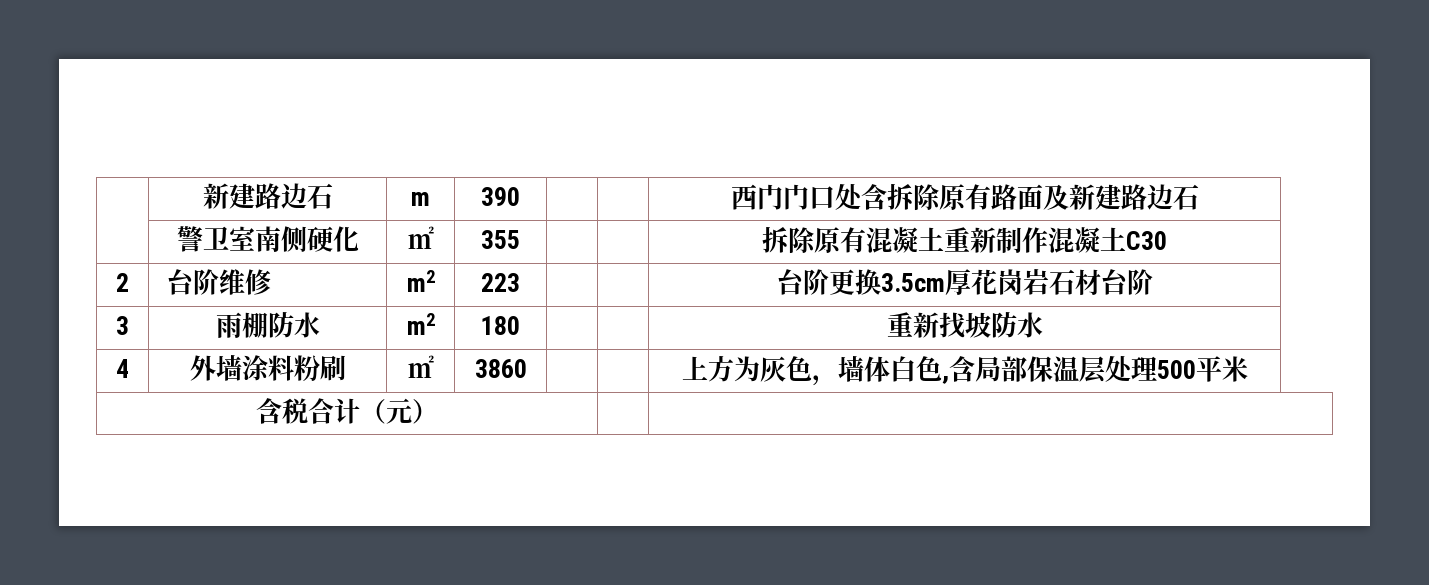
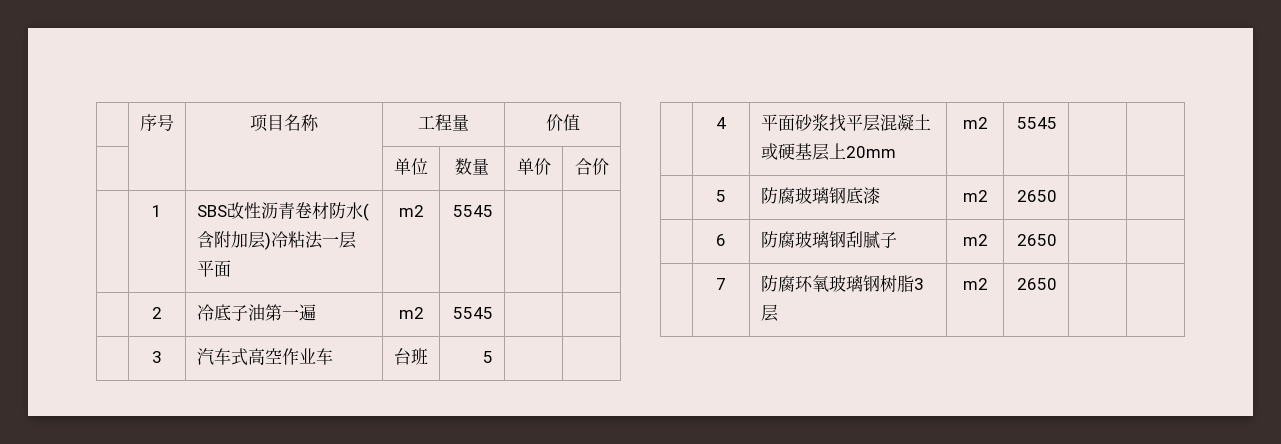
[202,183,333,209] [411,192,430,206] [481,187,520,206] [730,183,1199,211] [176,226,359,252] [407,226,434,249] [481,230,520,249] [762,226,1167,254] [116,273,129,292] [167,269,272,295] [406,270,435,292] [481,273,520,292] [776,269,1153,296] [116,316,129,335] [215,312,320,338] [406,313,435,335] [481,316,520,335] [886,312,1043,339] [116,359,129,378] [189,355,346,382] [407,355,434,378] [474,359,527,378] [681,355,1248,386] [256,398,438,424] | 新建路边石 | m | 390 | | | 西门门口处含拆除原有路面及新建路边石 // | 警卫室南侧硬化 | ㎡ | 355 | | | 拆除原有混凝土重新制作混凝土C30 // 2 | 台阶维修 | m2 | 223 | | | 台阶更换3.5cm厚花岗岩石材台阶 // 3 | 雨棚防水 | m2 | 180 | | | 重新找坡防水 // 4 | 外墙涂料粉刷 | ㎡ | 3860 | | | 上方为灰色，墙体白色,含局部保温层处理500平米 // 含税合计（元） -> [140,114,174,131] [250,114,319,132] [418,114,469,131] [545,114,580,131] [394,158,428,175] [455,158,489,175] [516,158,551,175] [574,158,609,175] [152,205,162,217] [196,202,369,221] [196,231,356,250] [196,260,231,277] [398,205,424,217] [453,205,494,217] [152,307,162,319] [196,304,316,321] [398,307,424,319] [453,307,494,319] [152,351,162,363] [196,348,333,366] [394,348,428,365] [483,351,494,363] [716,117,726,129] [760,114,931,132] [760,143,896,161] [962,117,988,129] [1017,117,1058,129] [716,190,726,202] [760,187,880,204] [962,190,988,202] [1017,190,1058,202] [716,234,726,246] [760,231,897,249] [962,234,988,246] [1017,234,1058,246] [716,278,726,290] [760,275,924,292] [760,304,778,322] [962,278,988,290] [1017,278,1058,290] | 序号 | 项目名称 | 工程量 | 价值 // | | | 单位 | 数量 | 单价 | 合价 // | 1 | SBS改性沥青卷材防水(含附加层)冷粘法一层平面 | m2 | 5545 | | // | 2 | 冷底子油第一遍 | m2 | 5545 | | // | 3 | 汽车式高空作业车 | 台班 | 5 | | // | 4 | 平面砂浆找平层混凝土或硬基层上20mm | m2 | 5545 | | // | 5 | 防腐玻璃钢底漆 | m2 | 2650 | | // | 6 | 防腐玻璃钢刮腻子 | m2 | 2650 | | // | 7 | 防腐环氧玻璃钢树脂3层 | m2 | 2650

